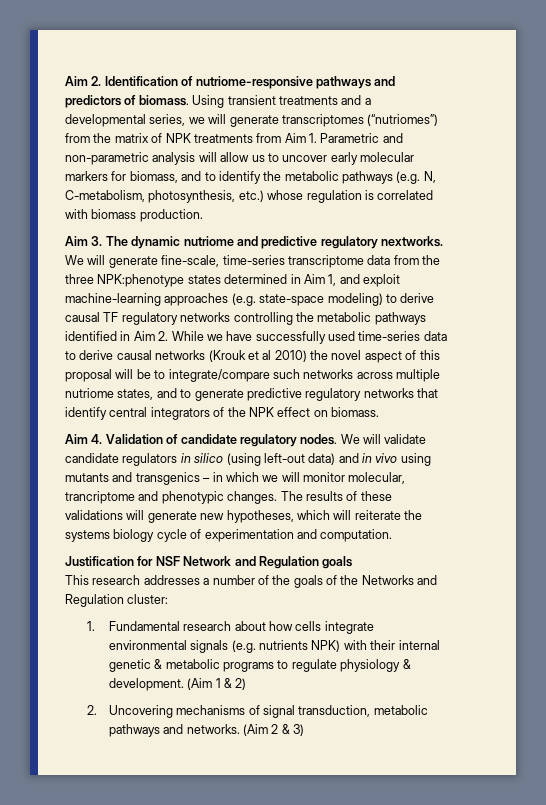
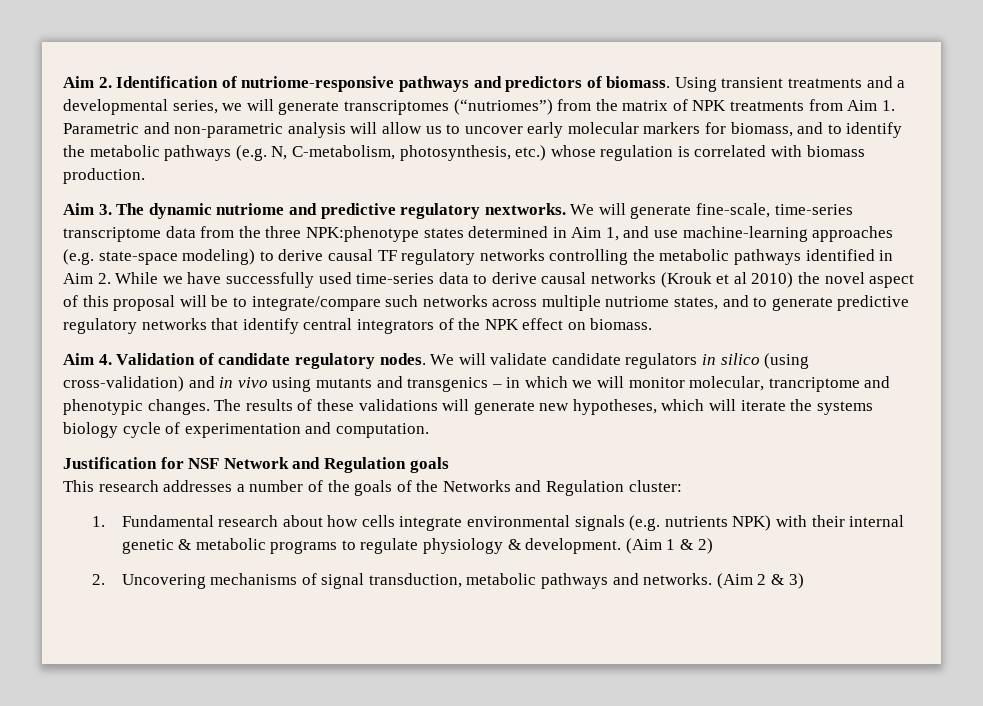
[363,274,400,287] exploit -> [654,230,679,238] use
[263,453,336,465] left-out data) -> [63,376,184,392] cross-validation)
[354,510,401,520] reiterate -> [740,400,786,411] iterate

